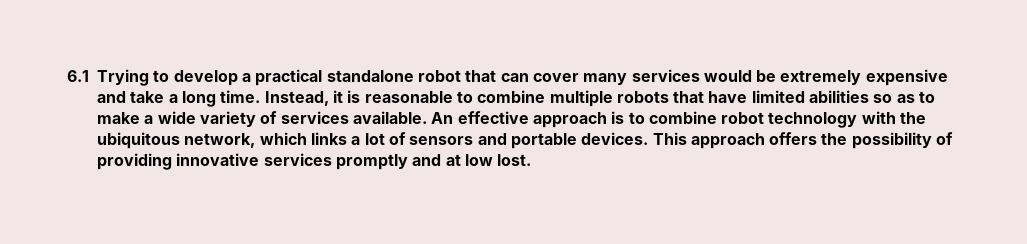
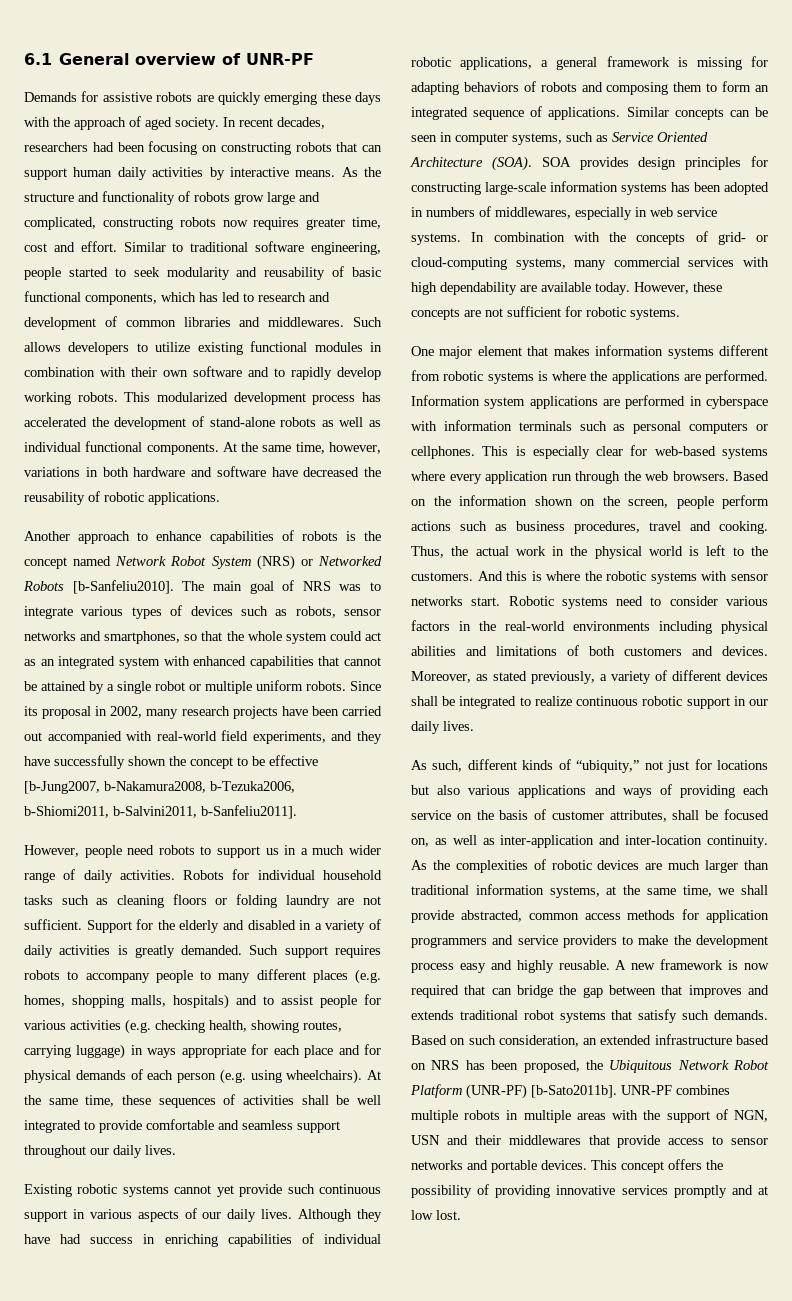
[97,69,948,86] [97,90,936,107] [97,111,927,128] [97,132,474,149] Trying to develop a practical standalone robot that can cover many services would be extremely expensive and take a long time. Instead, it is reasonable to combine multiple robots that have limited abilities so as to make a wide variety of services available. An effective approach is to combine robot technology with the ubiquitous network, which links a lot of sensors -> [59,53,315,65] [24,91,381,105] [24,116,325,130] [24,141,382,155] [24,167,381,180] [24,191,320,205] [24,217,381,230] [24,241,381,255] [24,266,381,280] [24,291,330,305] [24,316,382,330] [24,341,382,355] [24,366,381,380] [24,392,381,405] [24,416,381,430] [24,441,381,455] [24,466,381,477] [24,491,220,505] [24,530,381,544] [24,555,382,570] [23,580,381,594] [24,605,381,619] [24,631,381,644] [24,656,381,669] [24,680,381,694] [24,706,382,719] [24,730,382,744] [24,755,318,769] [24,781,295,794] [24,805,297,819] [24,845,382,858] [24,869,382,883] [24,894,381,908] [24,919,382,933] [24,945,381,958] [24,969,381,984] [24,994,381,1009] [24,1019,342,1034] [24,1044,382,1059] [24,1069,381,1084] [24,1094,382,1108] [24,1119,340,1133] [24,1145,176,1158] [24,1184,381,1197] [24,1208,382,1222] [24,1233,381,1247] [411,56,768,70] [411,81,770,95] [411,106,768,120] [411,132,708,145] [410,156,768,171] [411,181,769,195] [411,206,717,220] [411,231,768,245] [411,257,769,270] [411,282,722,295] [411,306,680,320] [411,345,768,359] [411,370,768,384] [411,395,768,409] [411,420,768,434] [411,445,768,459] [411,471,769,484] [411,495,769,509] [411,521,768,534] [411,545,768,559] [411,571,768,584] [411,596,768,609] [411,620,768,634] [411,645,768,656] [411,670,768,684] [411,696,768,709] [411,721,474,734] [411,759,768,773] [411,784,769,798] [411,809,769,822] [411,835,768,848] [411,859,769,873] [411,884,768,898] [411,909,769,923] [411,935,768,948] [411,959,769,973] [411,985,769,998] [411,1009,768,1023] [411,1034,769,1047] [411,1060,769,1073] [410,1084,730,1099] [411,1109,768,1123] [411,1135,768,1148] [411,1160,463,1170] General overview of UNR-PF // Demands for assistive robots are quickly emerging these days with the approach of aged society. In recent decades, researchers had been focusing on constructing robots that can support human daily activities by interactive means. As the structure and functionality of robots grow large and complicated, constructing robots now requires greater time, cost and effort. Similar to traditional software engineering, people started to seek modularity and reusability of basic functional components, which has led to research and development of common libraries and middlewares. Such allows developers to utilize existing functional modules in combination with their own software and to rapidly develop working robots. This modularized development process has accelerated the development of stand-alone robots as well as individual functional components. At the same time, however, variations in both hardware and software have decreased the reusability of robotic applications. // Another approach to enhance capabilities of robots is the concept named Network Robot System (NRS) or Networked Robots [b-Sanfeliu2010]. The main goal of NRS was to integrate various types of devices such as robots, sensor networks and smartphones, so that the whole system could act as an integrated system with enhanced capabilities that cannot be attained by a single robot or multiple uniform robots. Since its proposal in 2002, many research projects have been carried out accompanied with real-world field experiments, and they have successfully shown the concept to be effective [b-Jung2007, b-Nakamura2008, b-Tezuka2006, b-Shiomi2011, b-Salvini2011, b-Sanfeliu2011]. // However, people need robots to support us in a much wider range of daily activities. Robots for individual household tasks such as cleaning floors or folding laundry are not sufficient. Support for the elderly and disabled in a variety of daily activities is greatly demanded. Such support requires robots to accompany people to many different places (e.g. homes, shopping malls, hospitals) and to assist people for various activities (e.g. checking health, showing routes, carrying luggage) in ways appropriate for each place and for physical demands of each person (e.g. using wheelchairs). At the same time, these sequences of activities shall be well integrated to provide comfortable and seamless support throughout our daily lives. // Existing robotic systems cannot yet provide such continuous support in various aspects of our daily lives. Although they have had success in enriching capabilities of individual robotic applications, a general framework is missing for adapting behaviors of robots and composing them to form an integrated sequence of applications. Similar concepts can be seen in computer systems, such as Service Oriented Architecture (SOA). SOA provides design principles for constructing large-scale information systems has been adopted in numbers of middlewares, especially in web service systems. In combination with the concepts of grid- or cloud-computing systems, many commercial services with high dependability are available today. However, these concepts are not sufficient for robotic systems. // One major element that makes information systems different from robotic systems is where the applications are performed. Information system applications are performed in cyberspace with information terminals such as personal computers or cellphones. This is especially clear for web-based systems where every application run through the web browsers. Based on the information shown on the screen, people perform actions such as business procedures, travel and cooking. Thus, the actual work in the physical world is left to the customers. And this is where the robotic systems with sensor networks start. Robotic systems need to consider various factors in the real-world environments including physical abilities and limitations of both customers and devices. Moreover, as stated previously, a variety of different devices shall be integrated to realize continuous robotic support in our daily lives. // As such, different kinds of “ubiquity,” not just for locations but also various applications and ways of providing each service on the basis of customer attributes, shall be focused on, as well as inter-application and inter-location continuity. As the complexities of robotic devices are much larger than traditional information systems, at the same time, we shall provide abstracted, common access methods for application programmers and service providers to make the development process easy and highly reusable. A new framework is now required that can bridge the gap between that improves and extends traditional robot systems that satisfy such demands. Based on such consideration, an extended infrastructure based on NRS has been proposed, the Ubiquitous Network Robot Platform (UNR-PF) [b-Sato2011b]. UNR-PF combines multiple robots in multiple areas with the support of NGN, USN and their middlewares that provide access to sensor networks
[690,133,765,149] approach -> [621,1161,664,1173] concept

